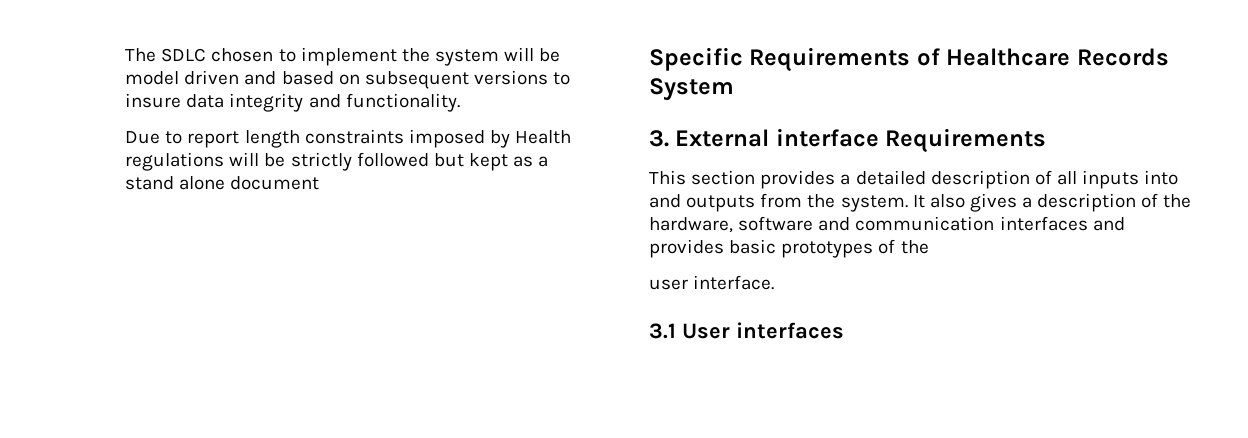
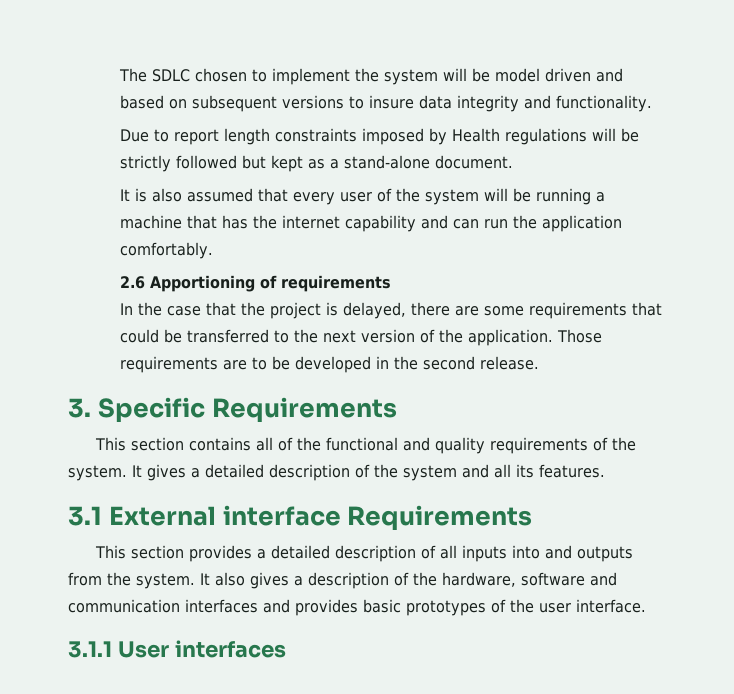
[125,176,320,190] [649,47,1169,72] [649,78,734,101] [649,130,669,147] stand alone document // Specific Requirements of Healthcare Records System // 3. -> [343,155,513,169] [119,188,605,205] [119,215,622,232] [119,242,213,259] [119,275,391,292] [119,302,662,319] [119,329,602,346] [119,356,539,373] [68,397,397,422] [95,437,637,454] [68,464,605,481] [68,506,102,526] stand-alone document. // It is also assumed that every user of the system will be running a machine that has the internet capability and can run the application comfortably. // 2.6 Apportioning of requirements // In the case that the project is delayed, there are some requirements that could be transferred to the next version of the application. Those requirements are to be developed in the second release. // 3. Specific Requirements // This section contains all of the functional and quality requirements of the system. It gives a detailed description of the system and all its features. // 3.1
(929, 247) // -> (534, 606) none
[649,323,676,339] 3.1 -> [68,641,112,658] 3.1.1

